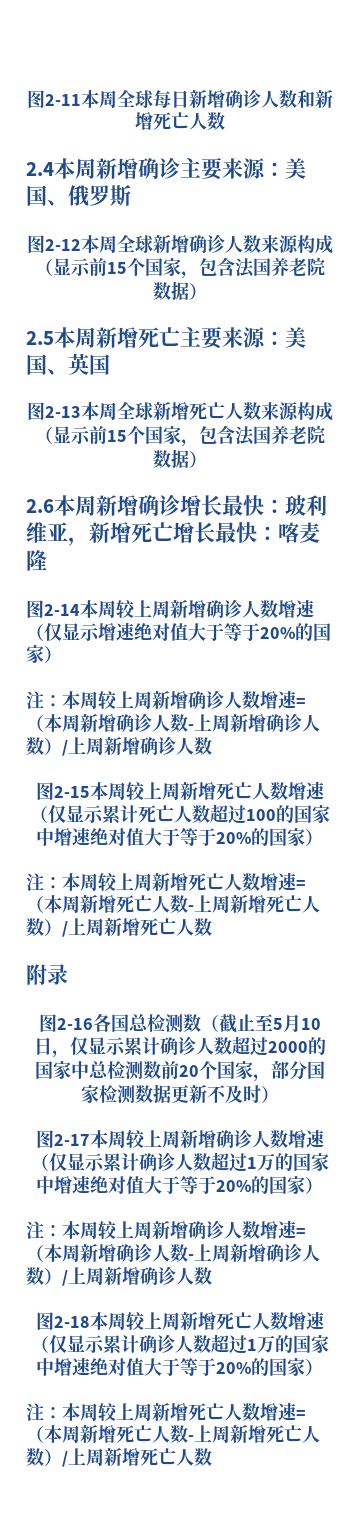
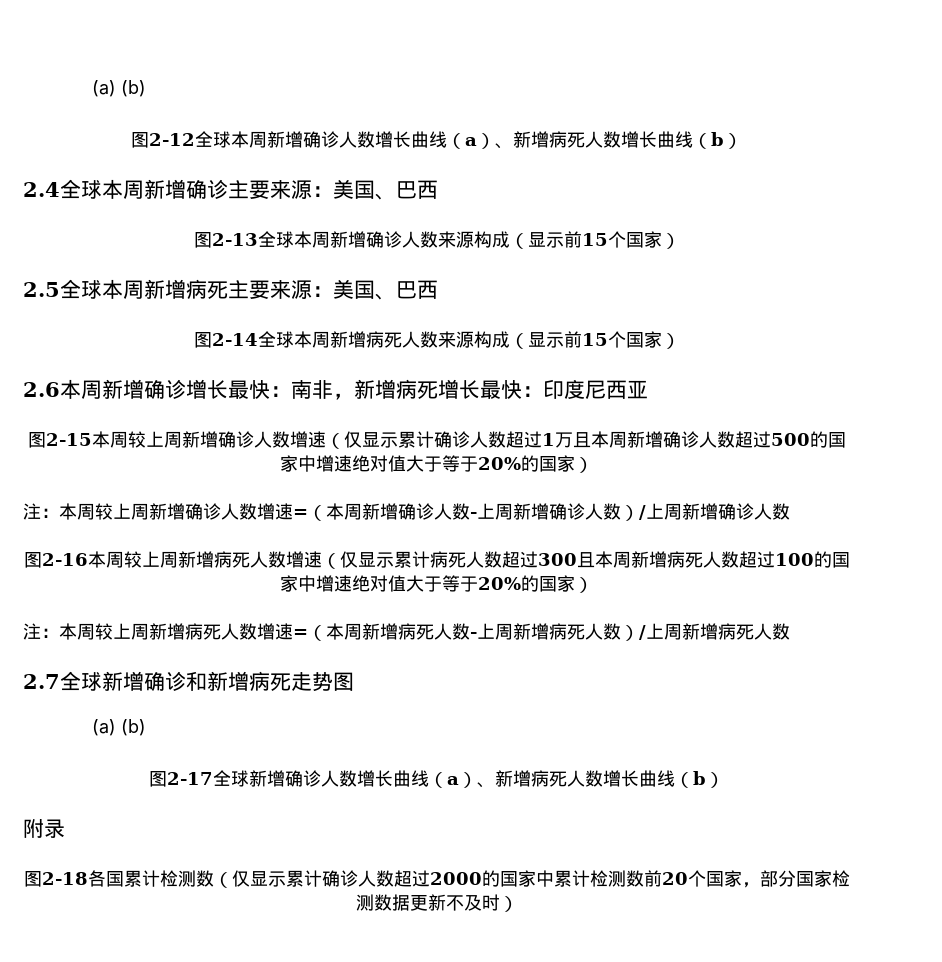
[26,89,333,109] [134,112,225,130] 图2-11本周全球每日新增确诊人数和新增死亡人数 -> [91,80,146,97] [131,131,742,149] (a) (b) // 图2-12全球本周新增确诊人数增长曲线（a）、新增病死人数增长曲线（b）
(54, 169) none -> [60,179,102,199] 全球
[68,185,131,207] [26,235,153,253] 俄罗斯 // 图2-12本周全球 -> [396,180,438,199] [193,231,330,248] 巴西 // 图2-13全球本周
[180,257,325,279] [152,281,189,300] ，包含法国养老院数据 -> (662, 239) none
[54,326,306,349] [26,353,110,375] [26,402,333,421] [34,425,325,447] [152,449,189,468] 本周新增死亡主要来源：美国、英国 // 图2-13本周全球新增死亡人数来源构成（显示前15个国家，包含法国养老院数据 -> [60,279,438,300] [193,331,662,349] 全球本周新增病死主要来源：美国、巴西 // 图2-14全球本周新增病死人数来源构成（显示前15个国家
[285,495,327,516] [26,522,320,546] [26,550,47,571] [26,599,315,618] [26,622,331,641] [26,645,62,663] [26,690,306,709] [26,713,320,732] [26,736,212,756] 玻利维亚，新增死亡增长最快：喀麦隆 // 图2-14本周较上周新增确诊人数增速（仅显示增速绝对值大于等于20%的国家） // 注：本周较上周新增确诊人数增速=（本周新增确诊人数-上周新增确诊人数）/上周新增确诊人数 -> [291,379,648,400] 南非，新增病死增长最快：印度尼西亚
[215,781,325,800] [29,804,330,824] [36,827,323,846] [26,872,306,891] [26,895,320,913] [26,918,212,937] [26,964,68,985] [38,1013,321,1033] [33,1036,326,1058] [34,1060,325,1082] [80,1084,279,1103] [35,1130,216,1148] 死亡人数增速（仅显示累计死亡人数超过100的国家中增速绝对值大于等于20%的国家） // 注：本周较上周新增死亡人数增速=（本周新增死亡人数-上周新增死亡人数）/上周新增死亡人数 // 附录 // 图2-16各国总检测数（截止至5月10日，仅显示累计确诊人数超过2000的国家中总检测数前20个国家，部分国家检测数据更新不及时） // 图2-17本周较上周新增 -> (218, 439) none
(275, 1162) none -> [572,431,810,448] 且本周新增确诊人数超过500
[53,1311,325,1330] [30,1334,275,1354] 2-18本周较上周新增死亡人数增速（仅显示累计确诊人数超过1万 -> [41,551,814,569] 2-16本周较上周新增病死人数增速（仅显示累计病死人数超过300且本周新增病死人数超过100
[188,1402,306,1421] [26,1425,320,1443] [26,1448,212,1467] 死亡人数增速=（本周新增死亡人数-上周新增死亡人数）/上周新增死亡人数 -> [185,623,790,641] [23,671,354,692] [91,719,146,736] [149,770,724,788] [23,818,65,838] [23,870,850,888] [355,894,518,912] 病死人数增速=（本周新增病死人数-上周新增病死人数）/上周新增病死人数 // 2.7全球新增确诊和新增病死走势图 // (a) (b) // 图2-17全球新增确诊人数增长曲线（a）、新增病死人数增长曲线（b） // 附录 // 图2-18各国累计检测数（仅显示累计确诊人数超过2000的国家中累计检测数前20个国家，部分国家检测数据更新不及时）

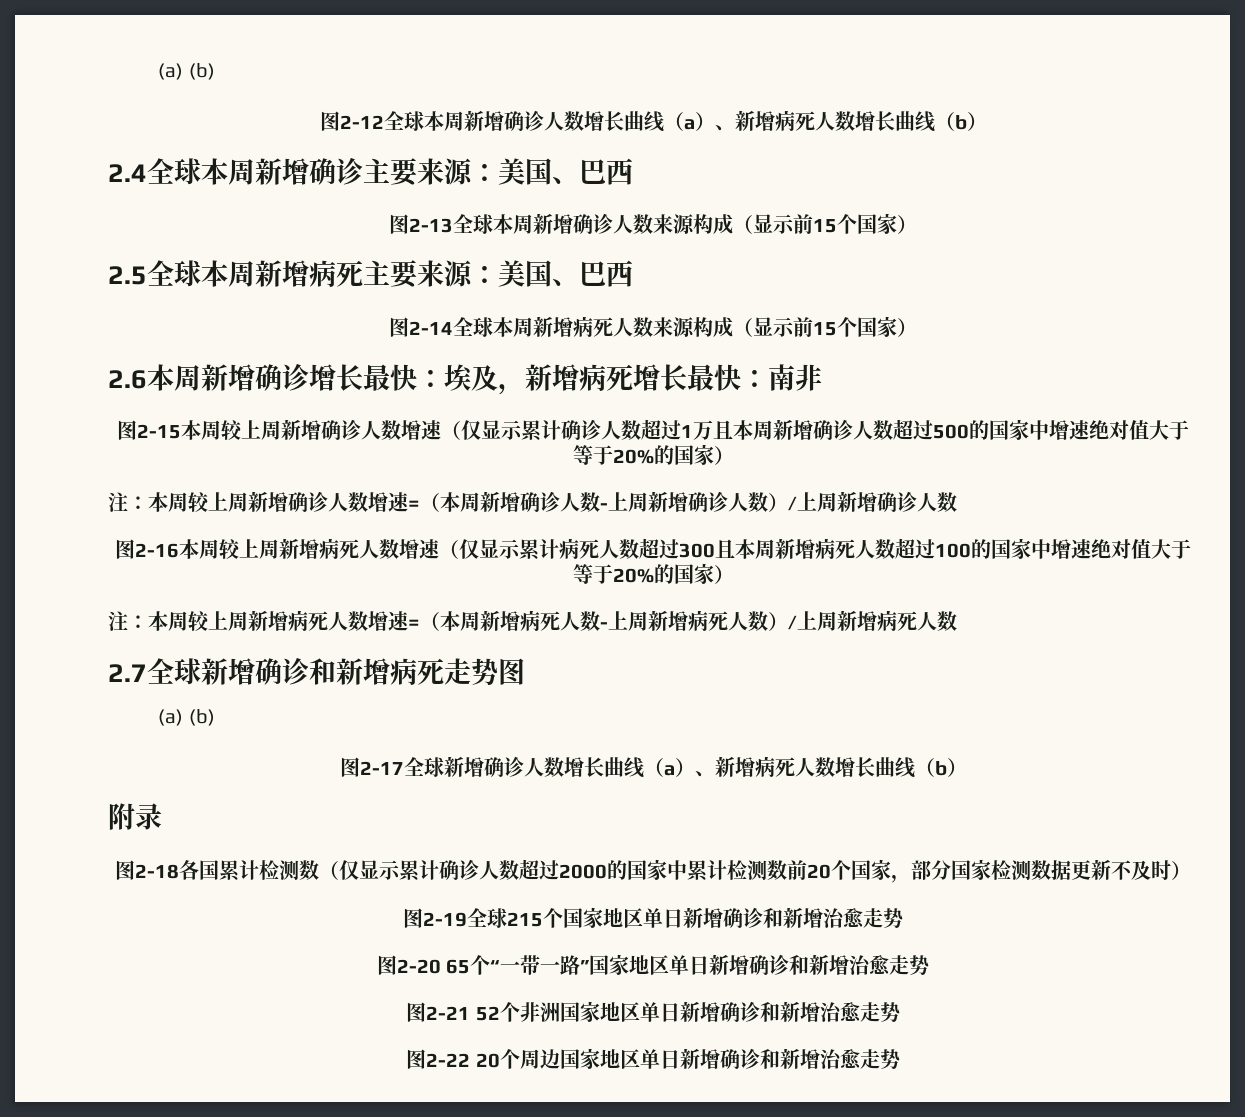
[291,380,333,399] 南非 -> [444,364,498,391] 埃及
[543,379,648,399] 印度尼西亚 -> [768,364,822,391] 南非
(518, 904) none -> [403,907,903,928] [376,954,930,975] [406,1001,900,1022] [406,1048,900,1069] // 图2-19全球215个国家地区单日新增确诊和新增治愈走势 // 图2-20 65个“一带一路”国家地区单日新增确诊和新增治愈走势 // 图2-21 52个非洲国家地区单日新增确诊和新增治愈走势 // 图2-22 20个周边国家地区单日新增确诊和新增治愈走势

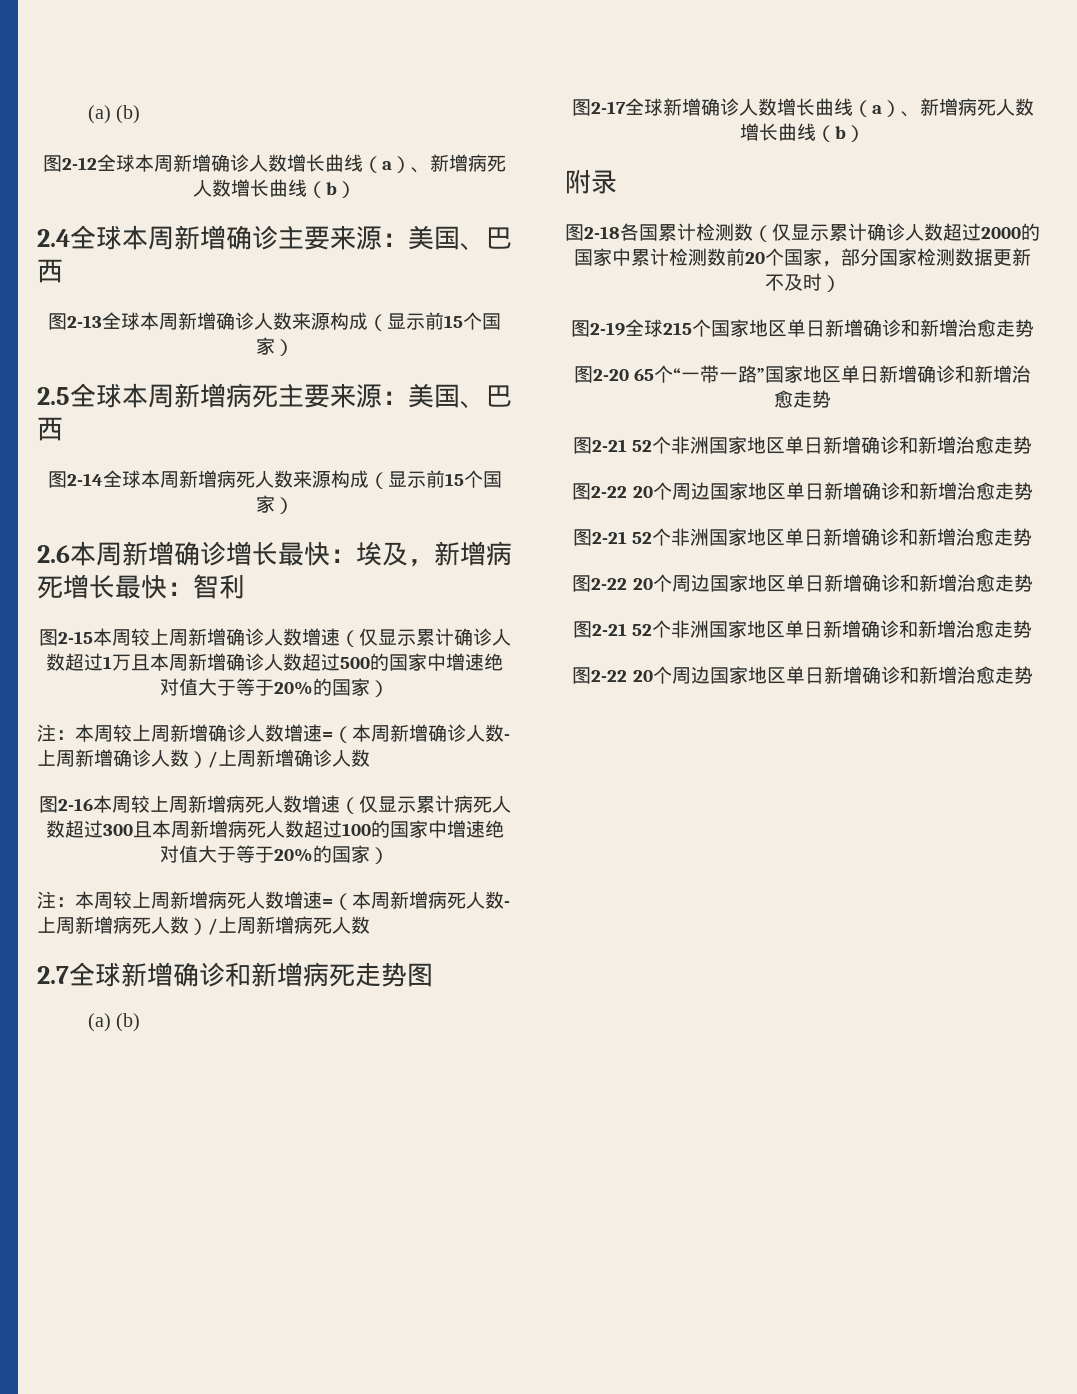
[768,364,822,391] 南非 -> [193,574,245,599] 智利
(900, 1059) none -> [572,528,1033,546] [572,574,1033,592] [572,620,1033,638] [572,666,1033,684] // 图2-21 52个非洲国家地区单日新增确诊和新增治愈走势 // 图2-22 20个周边国家地区单日新增确诊和新增治愈走势 // 图2-21 52个非洲国家地区单日新增确诊和新增治愈走势 // 图2-22 20个周边国家地区单日新增确诊和新增治愈走势

